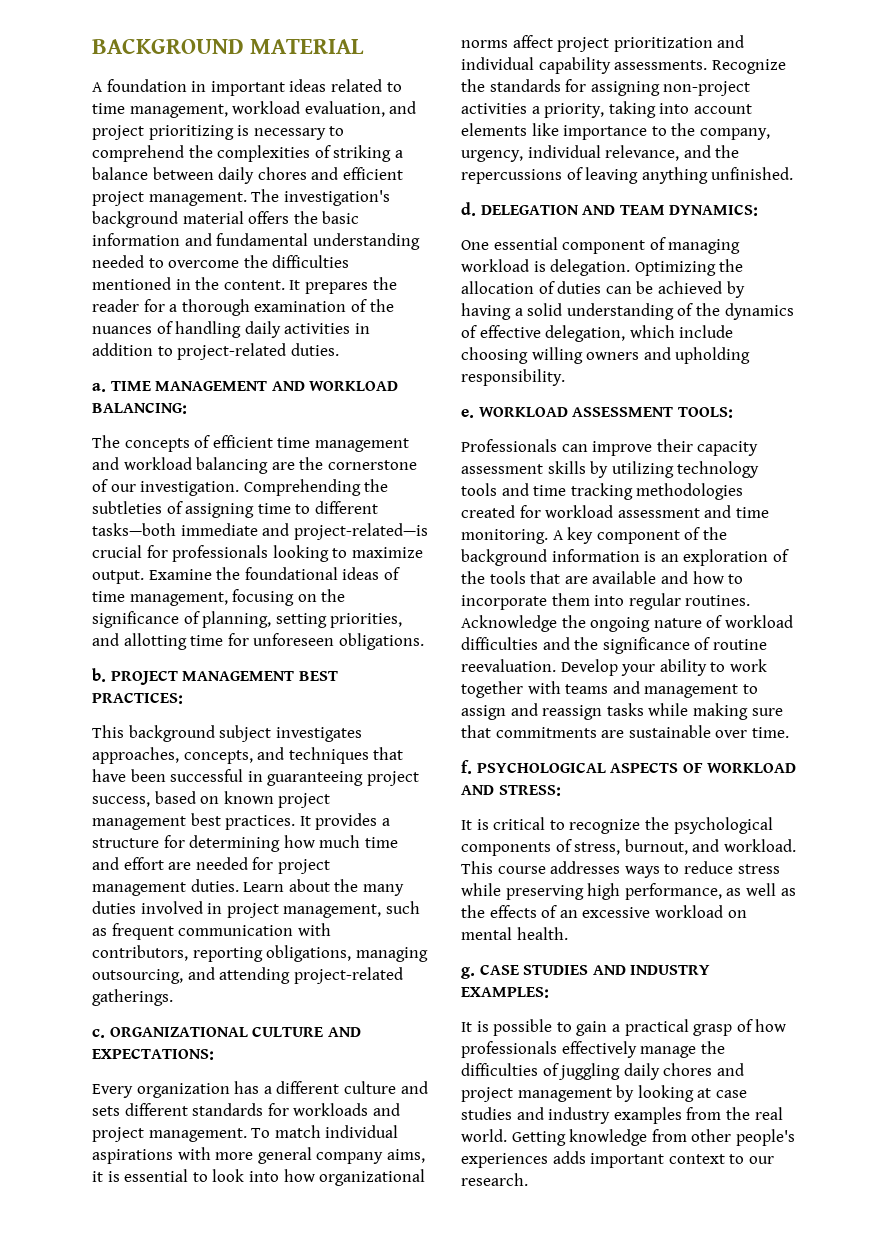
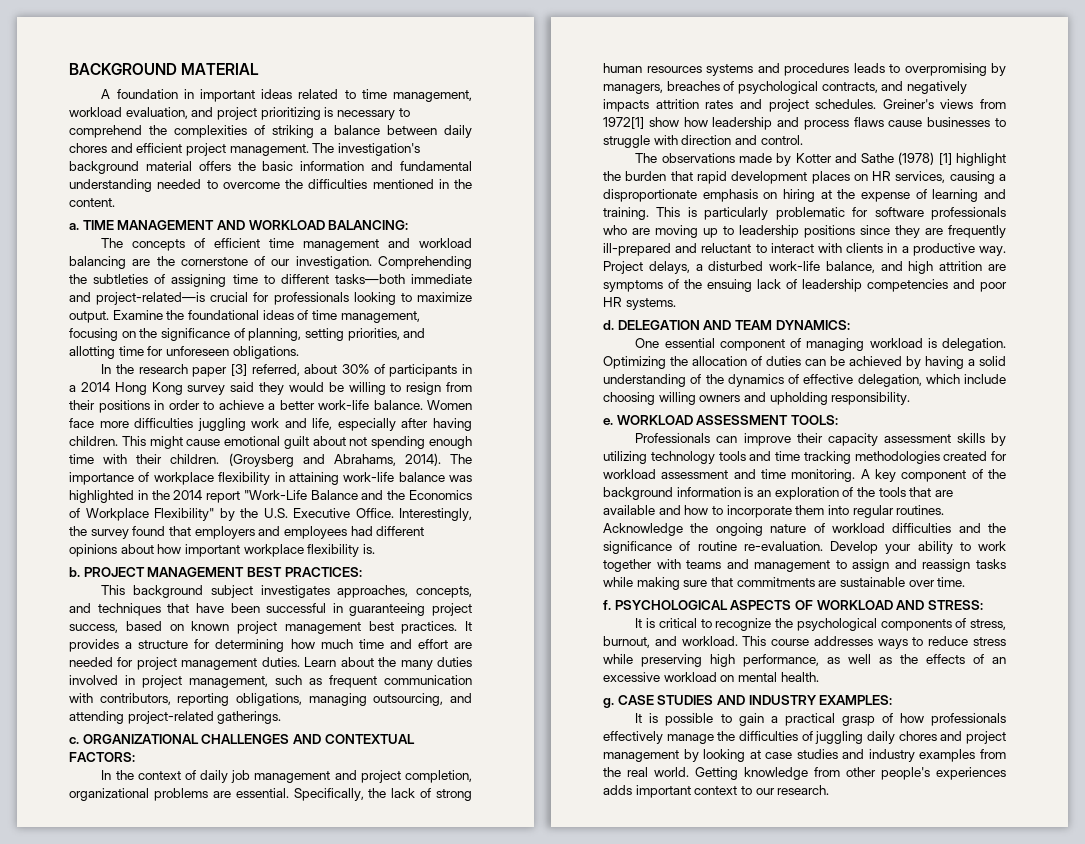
[289,277,397,294] [92,299,394,316] [92,321,370,338] [92,343,339,360] It prepares the reader for a thorough examination of the nuances of handling daily activities in addition to project-related duties. -> (115, 202) none
(424, 641) none -> [101,364,473,377] [69,382,472,395] [69,400,472,413] [69,418,472,431] [69,436,472,449] [69,453,472,467] [69,472,472,485] [69,490,472,503] [69,508,472,521] [69,526,425,539] [69,544,375,557] // In the research paper [3] referred, about 30% of participants in a 2014 Hong Kong survey said they would be willing to resign from their positions in order to achieve a better work-life balance. Women face more difficulties juggling work and life, especially after having children. This might cause emotional guilt about not spending enough time with their children. (Groysberg and Abrahams, 2014). The importance of workplace flexibility in attaining work-life balance was highlighted in the 2014 report "Work-Life Balance and the Economics of Workplace Flexibility" by the U.S. Executive Office. Interestingly, the survey found that employers and employees had different opinions about how important workplace flexibility is.
[252,1026,361,1037] [92,1048,214,1060] [92,1081,428,1098] [92,1103,400,1116] [92,1125,399,1142] [92,1147,425,1164] [92,1169,426,1186] [461,35,745,52] [461,57,786,74] [461,79,751,96] [461,101,752,118] [461,123,770,140] [461,145,740,162] [461,167,794,184] CULTURE AND EXPECTATIONS: // Every organization has a different culture and sets different standards for workloads and project management. To match individual aspirations with more general company aims, it is essential to look into how organizational norms affect project prioritization and individual capability assessments. Recognize the standards for assigning non-project activities a priority, taking into account elements like importance to the company, urgency, individual relevance, and the repercussions of leaving anything unfinished. -> [201,734,415,744] [69,752,135,762] [101,770,472,783] [69,788,472,801] [603,63,1006,76] [603,81,967,94] [603,99,1006,112] [603,117,1006,130] [603,135,803,148] [635,152,1007,166] [603,171,1006,184] [603,189,1006,202] [603,207,1006,220] [603,225,1006,238] [603,243,1006,256] [603,261,1006,274] [603,279,1007,292] [603,297,676,310] CHALLENGES AND CONTEXTUAL FACTORS: // In the context of daily job management and project completion, organizational problems are essential. Specifically, the lack of strong human resources systems and procedures leads to overpromising by managers, breaches of psychological contracts, and negatively impacts attrition rates and project schedules. Greiner's views from 1972[1] show how leadership and process flaws cause businesses to struggle with direction and control. // The observations made by Kotter and Sathe (1978) [1] highlight the burden that rapid development places on HR services, causing a disproportionate emphasis on hiring at the expense of learning and training. This is particularly problematic for software professionals who are moving up to leadership positions since they are frequently ill-prepared and reluctant to interact with clients in a productive way. Project delays, a disturbed work-life balance, and high attrition are symptoms of the ensuing lack of leadership competencies and poor HR systems.
[461,659,556,672] reevaluation. -> [743,541,823,551] re-evaluation.

